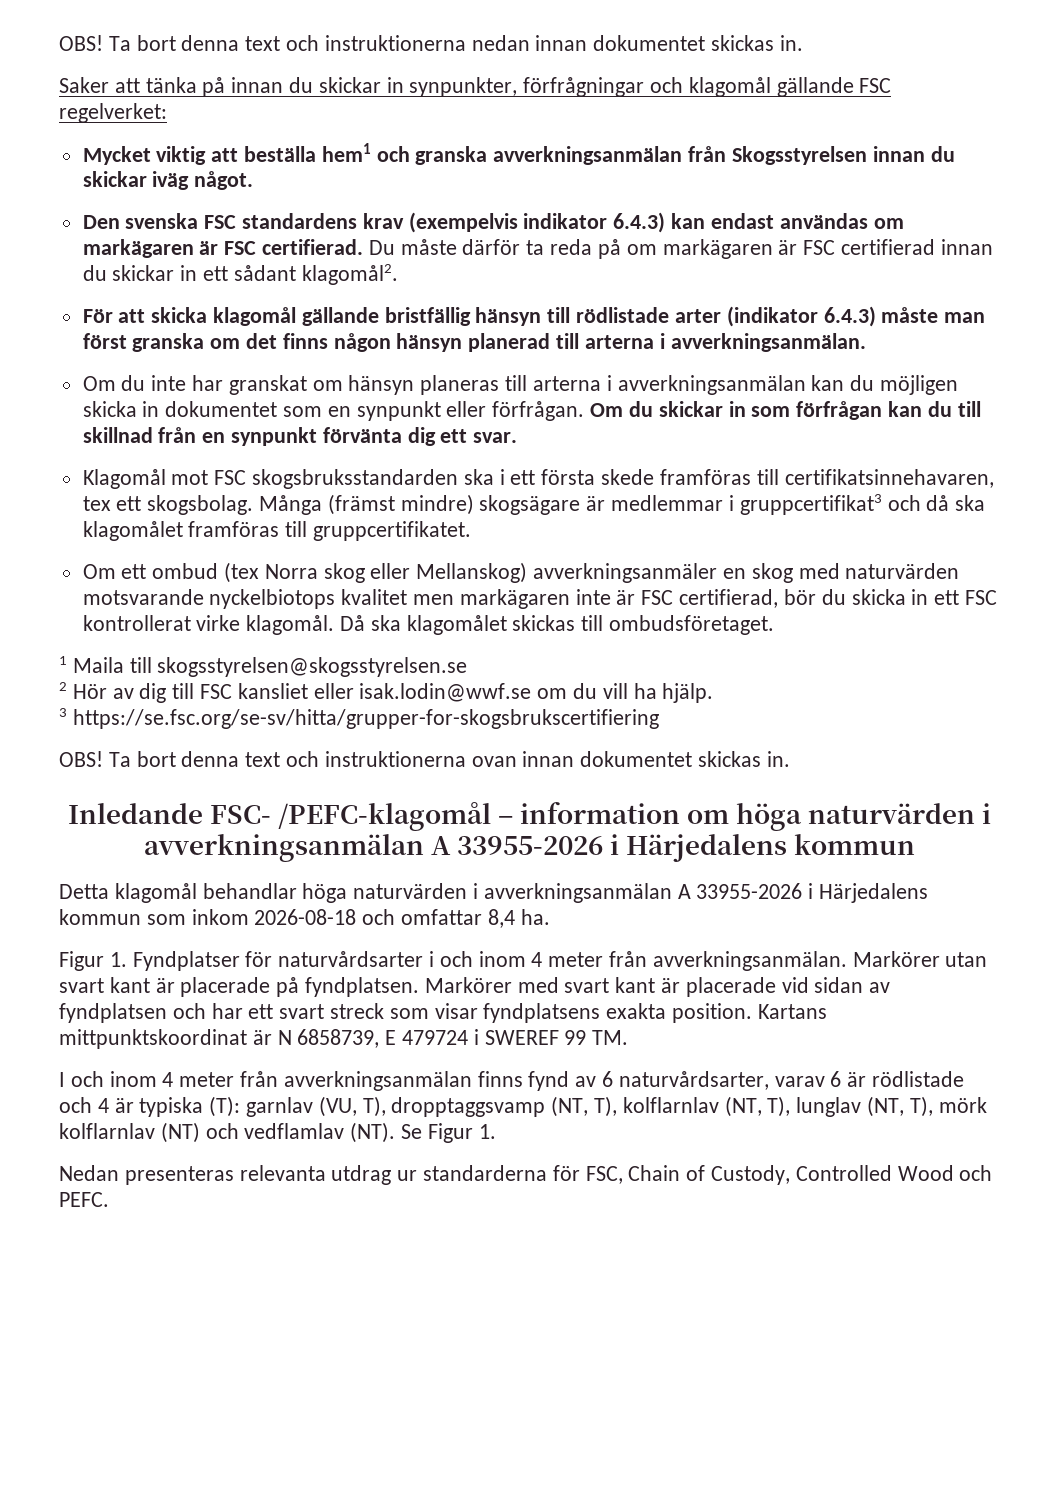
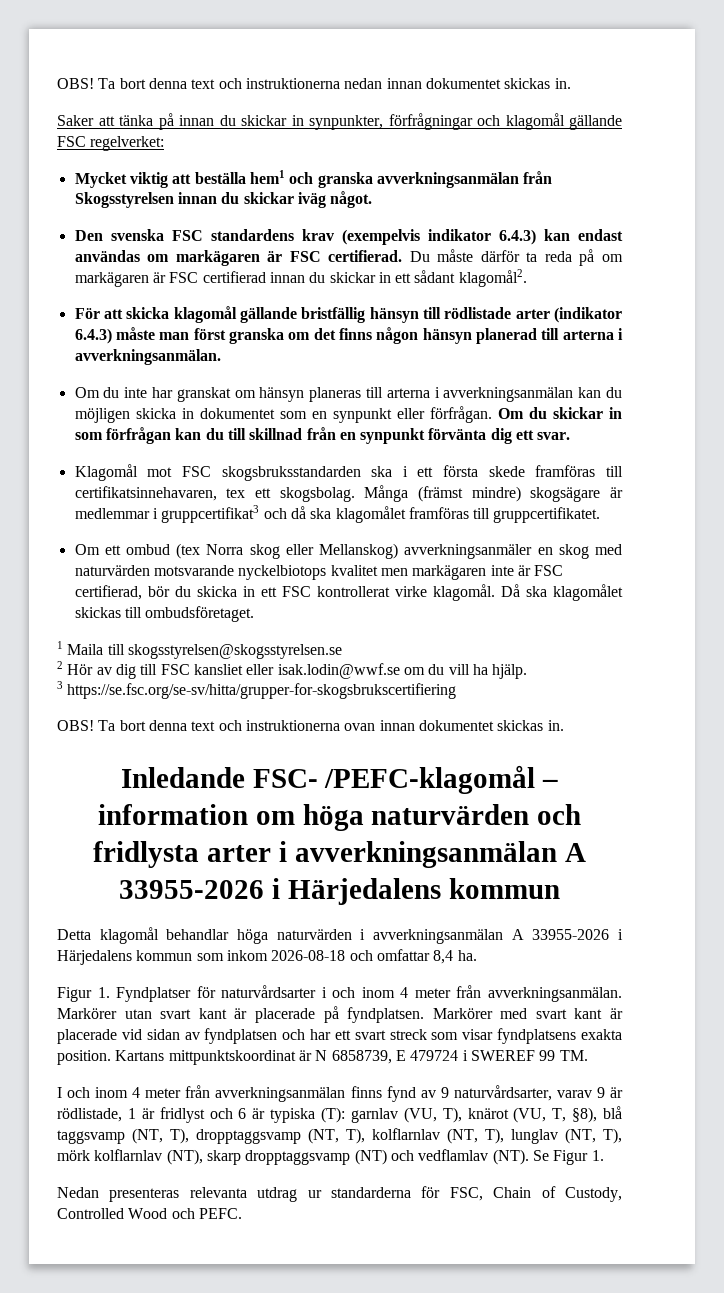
(976, 813) none -> [537,804,582,825] [93,841,272,868] och fridlysta arter
[602,1071,614,1087] 6 -> [440,1087,449,1098] 9
[830,1071,965,1087] [59,1097,109,1113] 6 är rödlistade och 4 -> [596,1087,623,1098] [57,1107,247,1123] 9 är rödlistade, 1 är fridlyst och 6
(386, 1106) none -> [467,1106,622,1123] [57,1128,189,1144] knärot (VU, T, §8), blå taggsvamp (NT, T),
(155, 1131) none -> [166,1149,351,1165] (NT), skarp dropptaggsvamp

